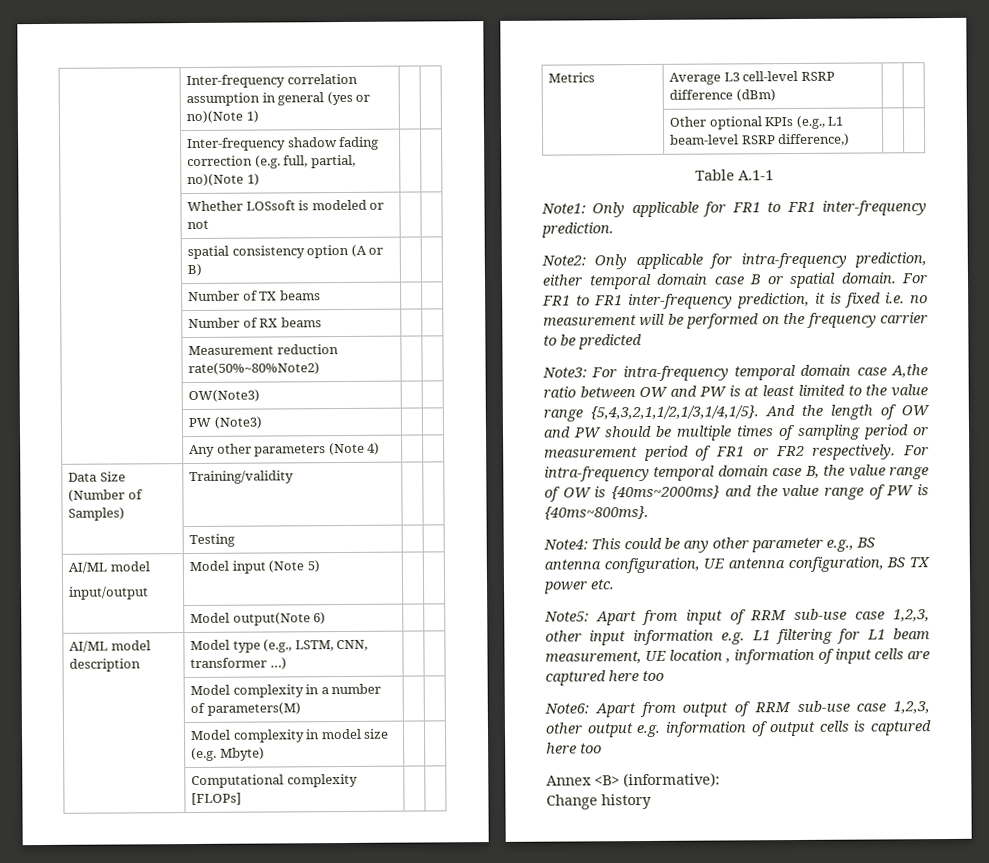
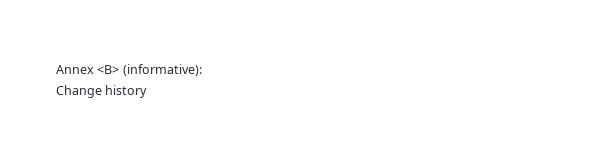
[186,73,358,89] [186,91,371,107] [186,110,259,124] [187,136,380,152] [187,154,356,169] [187,173,260,187] [187,199,385,212] [187,219,210,230] [187,244,384,260] [187,263,203,277] [188,290,321,302] [188,317,322,329] [188,344,339,356] [188,362,321,376] [188,389,261,403] [188,416,262,429] [189,442,381,458] [68,471,126,482] [68,489,143,502] [68,507,126,521] [189,470,295,485] [189,533,236,548] [68,561,150,574] [69,586,150,600] [189,560,320,574] [190,612,327,626] [69,640,151,653] [69,658,142,672] [190,639,369,653] [190,657,287,670] [190,683,382,698] [190,702,301,716] [190,728,390,743] [191,747,265,762] [191,773,358,789] [191,792,243,806] [548,72,596,83] [669,70,835,85] [669,89,776,102] [669,115,844,130] [670,133,851,147] [695,169,774,181] [541,200,927,218] [541,222,614,238] [541,252,927,270] [542,272,928,290] [542,292,928,310] [543,312,928,329] [543,334,642,350] [542,364,928,382] [543,384,928,399] [543,404,930,422] [543,424,929,441] [544,444,929,462] [544,464,929,482] [544,484,929,502] [544,505,649,520] [543,537,876,553] [544,556,930,574] [543,579,615,594] [544,608,930,626] [545,628,930,646] [545,648,930,665] [545,670,664,686] [544,700,930,718] [545,720,932,738] [546,742,602,754] | Inter-frequency correlation assumption in general (yes or no)(Note 1) | | // | Inter-frequency shadow fading correction (e.g. full, partial, no)(Note 1) | | // | Whether LOSsoft is modeled or not | | // | spatial consistency option (A or B) | | // | Number of TX beams | | // | Number of RX beams | | // | Measurement reduction rate(50%~80%Note2) | | // | OW(Note3) | | // | PW (Note3) | | // | Any other parameters (Note 4) | | // Data Size (Number of Samples) | Training/validity | | // | Testing | | // AI/ML model // input/output | Model input (Note 5) | | // | Model output(Note 6) | | // AI/ML model description | Model type (e.g., LSTM, CNN, transformer …) | | // | Model complexity in a number of parameters(M) | | // | Model complexity in model size (e.g. Mbyte) | | // | Computational complexity [FLOPs] | | // Metrics | Average L3 cell-level RSRP difference (dBm) | | // | Other optional KPIs (e.g., L1 beam-level RSRP difference,) | | // Table A.1-1 // Note1: Only applicable for FR1 to FR1 inter-frequency prediction. // Note2: Only applicable for intra-frequency prediction, either temporal domain case B or spatial domain. For FR1 to FR1 inter-frequency prediction, it is fixed i.e. no measurement will be performed on the frequency carrier to be predicted // Note3: For intra-frequency temporal domain case A,the ratio between OW and PW is at least limited to the value range {5,4,3,2,1,1/2,1/3,1/4,1/5}. And the length of OW and PW should be multiple times of sampling period or measurement period of FR1 or FR2 respectively. For intra-frequency temporal domain case B, the value range of OW is {40ms~2000ms} and the value range of PW is {40ms~800ms}. // Note4: This could be any other parameter e.g., BS antenna configuration, UE antenna configuration, BS TX power etc. // Note5: Apart from input of RRM sub-use case 1,2,3, other input information e.g. L1 filtering for L1 beam measurement, UE location , information of input cells are captured here too // Note6: Apart from output of RRM sub-use case 1,2,3, other output e.g. information of output cells is captured here too // -> (56, 69) none

